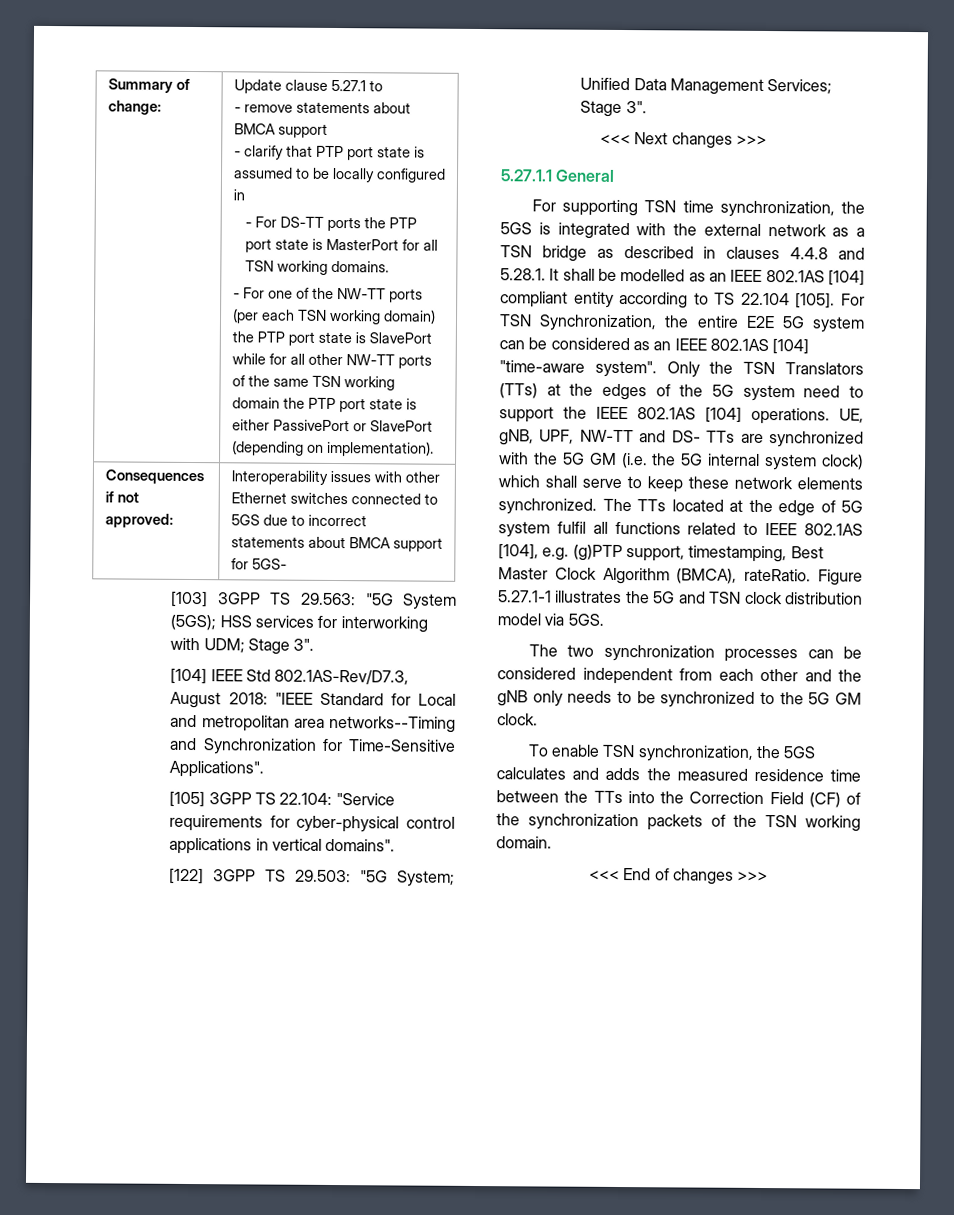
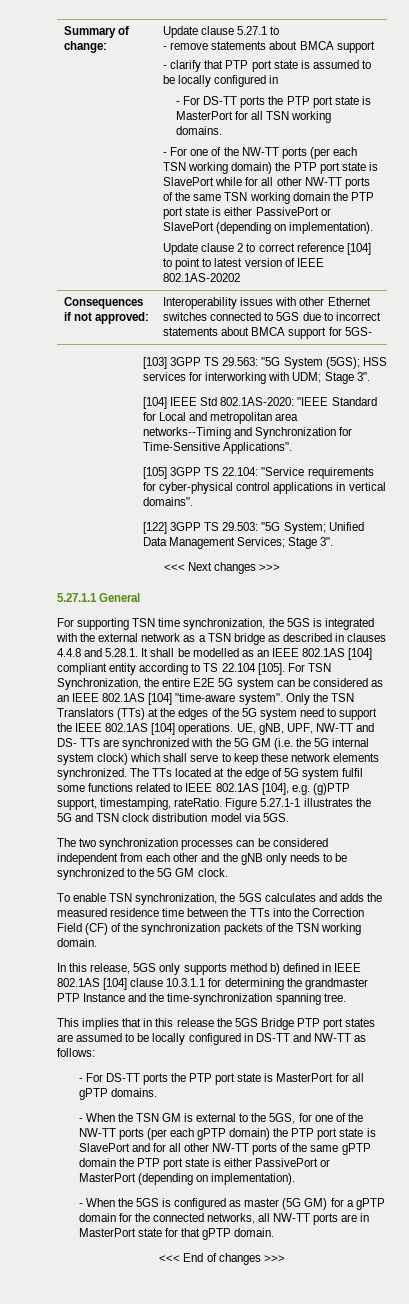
(434, 448) none -> [163,243,371,255] [163,258,324,270] [163,273,241,282] // Update clause 2 to correct reference [104] to point to latest version of IEEE 802.1AS-20202
[274,669,410,685] [170,691,268,709] 802.1AS-Rev/D7.3, August 2018: -> [220,397,295,406] 802.1AS-2020:
[592,521,608,534] all -> [57,785,85,792] some
[790,546,824,559] [498,567,738,585] Best Master Clock Algorithm (BMCA), -> (172, 804) none
(552, 842) none -> [57,963,362,975] [57,978,368,990] [57,993,346,1005] [57,1018,376,1030] [57,1033,367,1045] [57,1048,95,1057] [78,1073,364,1085] [78,1088,157,1100] [78,1113,363,1124] [78,1128,376,1140] [78,1143,371,1155] [78,1158,331,1170] [78,1173,295,1185] [78,1198,385,1210] [78,1213,370,1225] [78,1228,275,1240] // In this release, 5GS only supports method b) defined in IEEE 802.1AS [104] clause 10.3.1.1 for determining the grandmaster PTP Instance and the time-synchronization spanning tree. // This implies that in this release the 5GS Bridge PTP port states are assumed to be locally configured in DS-TT and NW-TT as follows: // - For DS-TT ports the PTP port state is MasterPort for all gPTP domains. // - When the TSN GM is external to the 5GS, for one of the NW-TT ports (per each gPTP domain) the PTP port state is SlavePort and for all other NW-TT ports of the same gPTP domain the PTP port state is either PassivePort or MasterPort (depending on implementation). // - When the 5GS is configured as master (5G GM) for a gPTP domain for the connected networks, all NW-TT ports are in MasterPort state for that gPTP domain.

